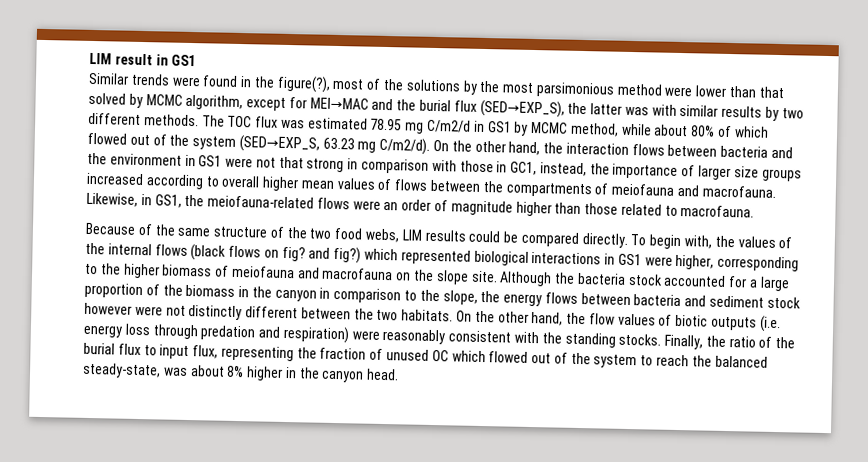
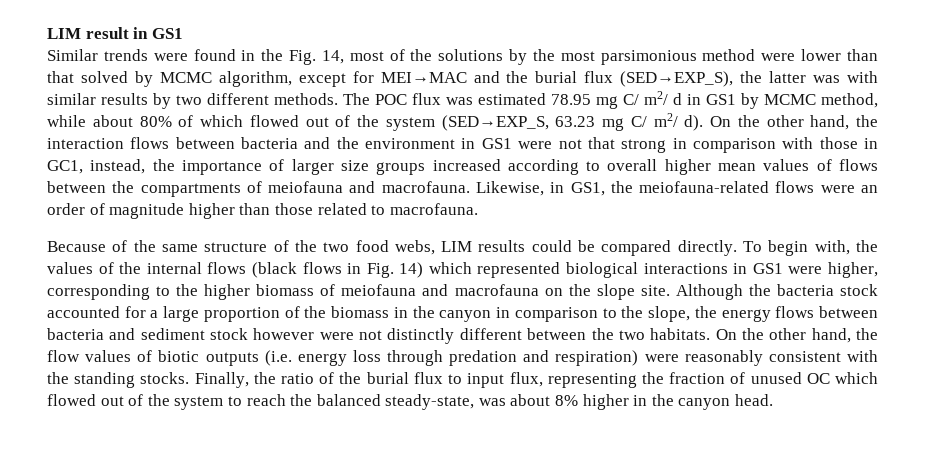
[276,75,331,93] figure(?), -> [289,50,344,65] Fig. 14,
[227,115,253,128] TOC -> [375,94,407,105] POC
[427,119,472,133] C/m2/d -> [623,91,682,105] C/ m2/ d
[379,137,431,155] C/m2/d). -> [630,113,704,131] C/ m2/ d).
[263,246,362,264] on fig? and fig?) -> [347,262,424,278] in Fig. 14)

